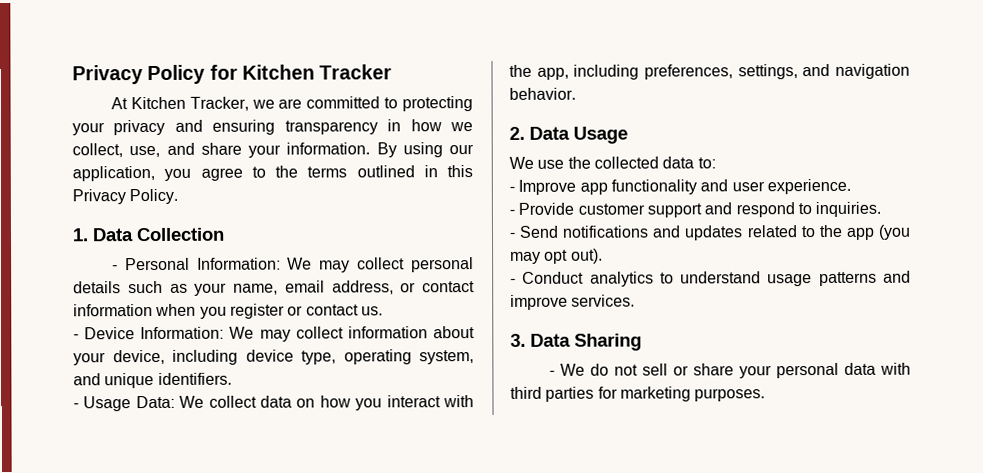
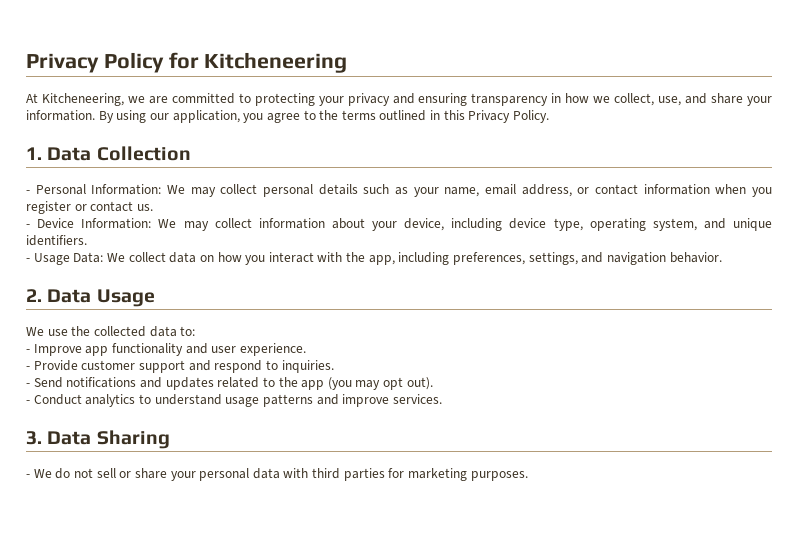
[241,64,393,80] Kitchen Tracker -> [204,52,348,73] Kitcheneering
[130,96,249,111] Kitchen Tracker, -> [41,93,124,106] Kitcheneering,

